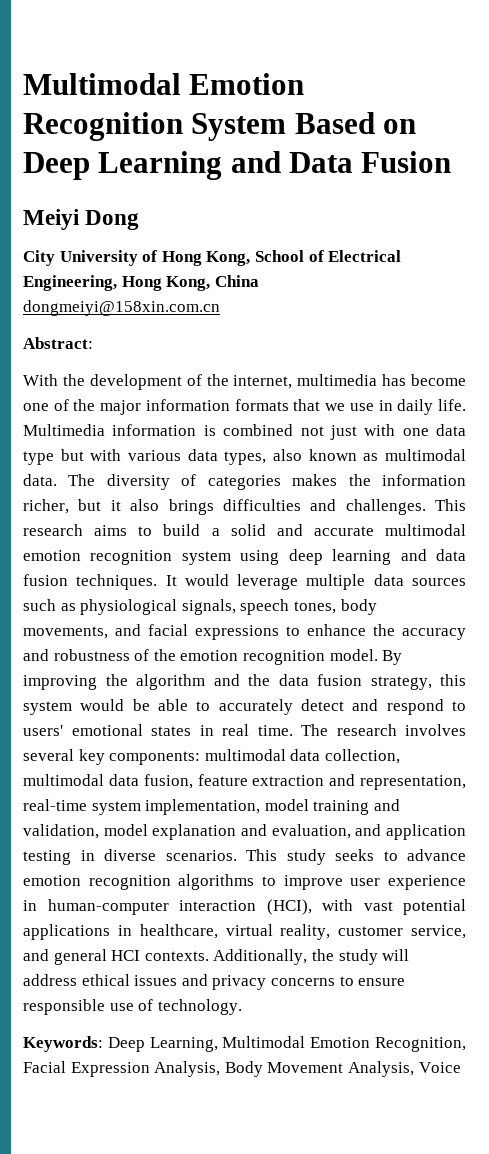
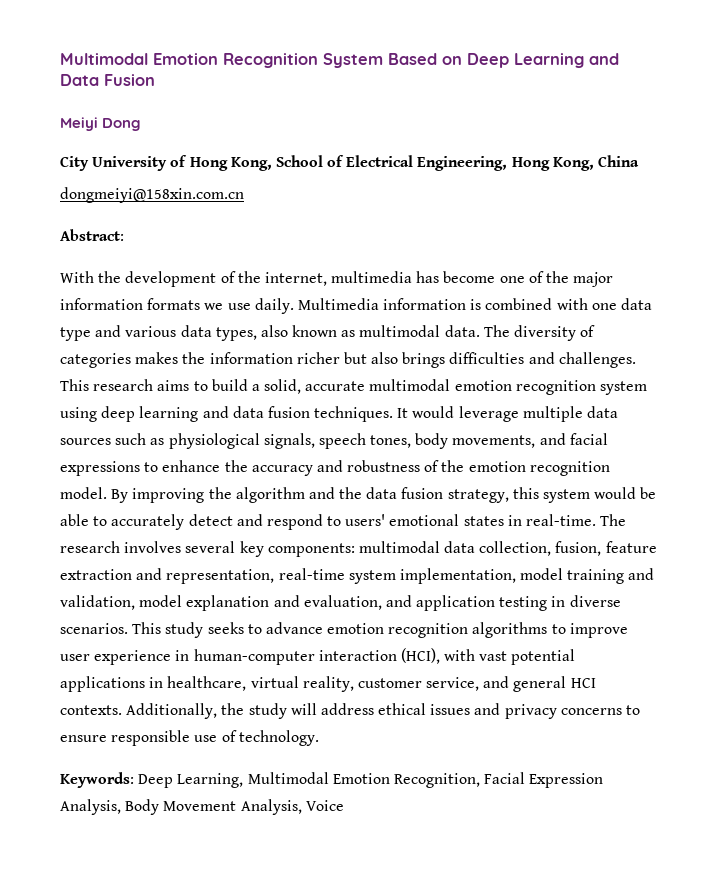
[293,399,321,411] that -> (201, 304) none
[378,399,467,415] in daily life. -> [254,298,294,314] daily.
[300,425,357,440] not just -> (553, 304) none
[60,449,122,461] but with -> [95,325,122,337] and
[23,499,121,514] richer, but it -> [296,352,367,364] richer but
[230,524,303,536] solid and -> [264,379,302,394] solid,
[222,724,293,736] real time. -> [526,514,597,526] real-time.
[23,774,139,786] multimodal data -> (552, 548) none

